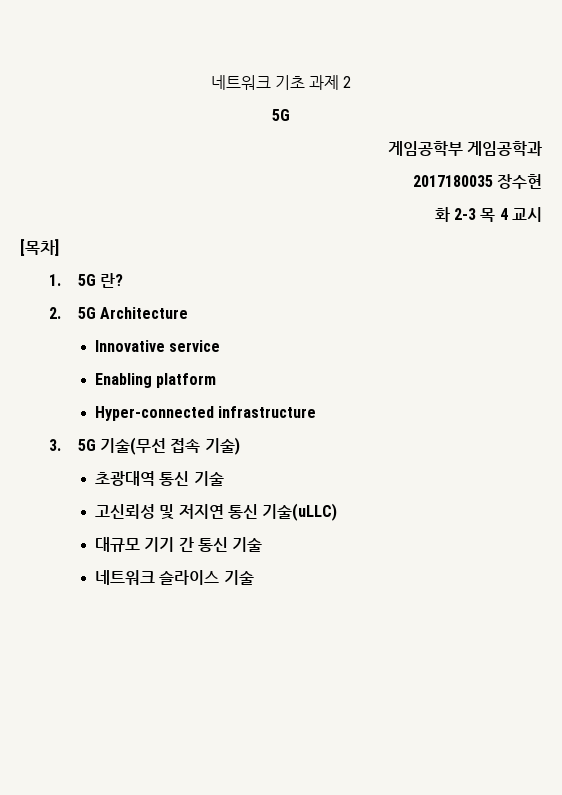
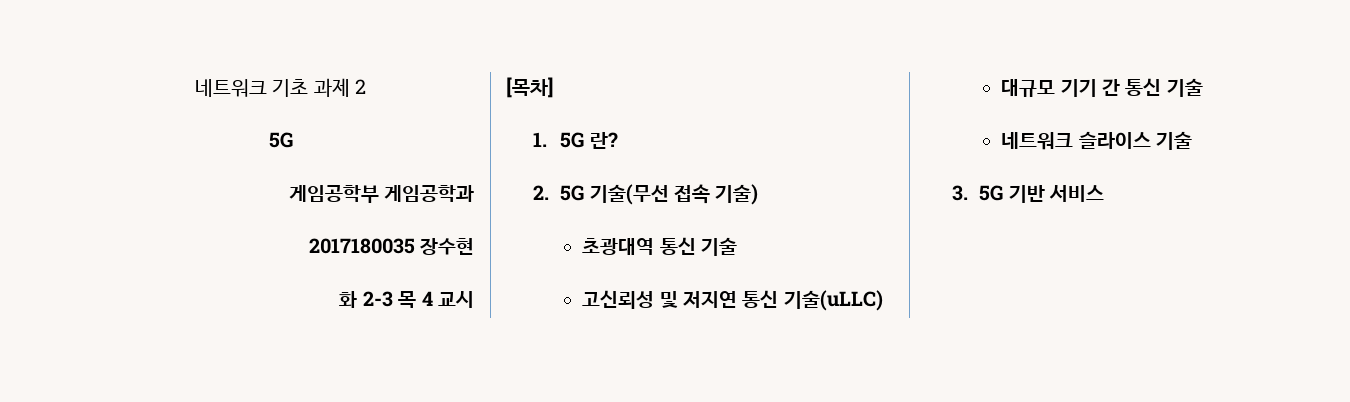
[99,307,188,319] [95,340,221,352] [95,373,217,388] [95,406,317,421] [48,439,96,451] Architecture // Innovative service // Enabling platform // Hyper-connected infrastructure // 3. 5G -> (585, 193) none
(254, 577) none -> [952,185,1104,203] // 3. 5G 기반 서비스

